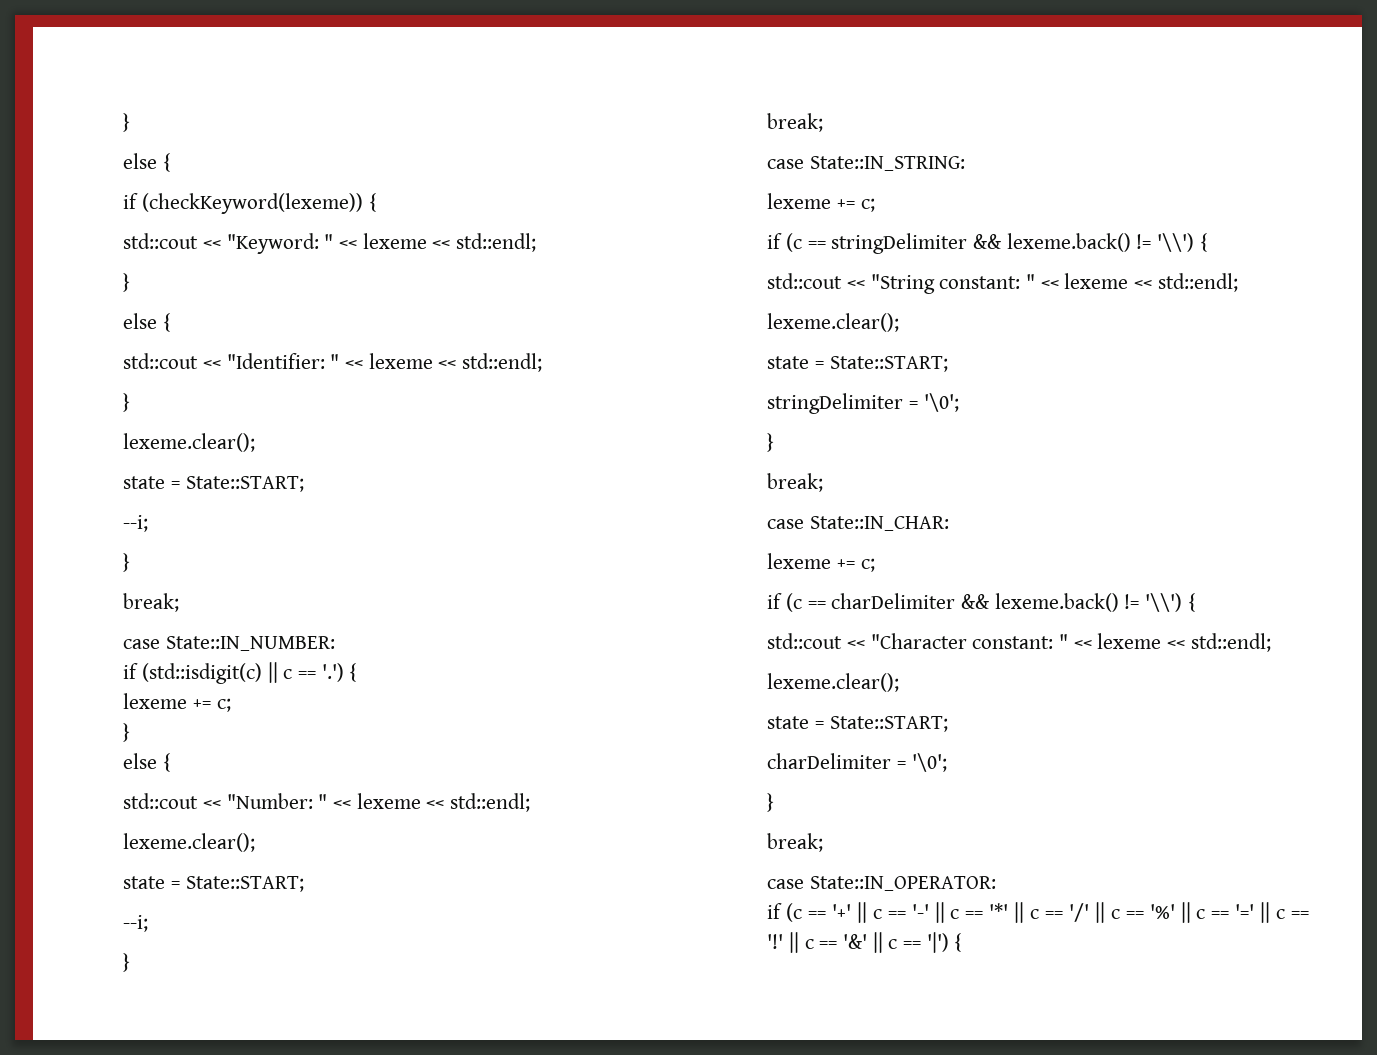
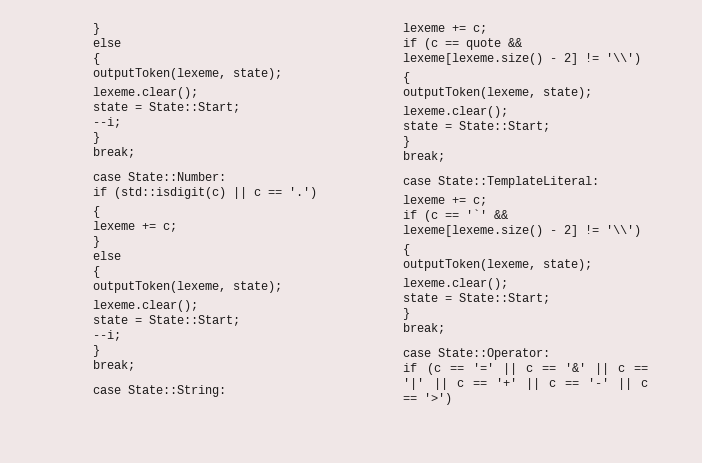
[123,113,131,132] [123,153,170,172] [123,193,376,214] [123,233,536,254] [123,273,131,292] [123,313,170,332] [123,353,542,372] [123,393,131,412] [123,433,256,452] [123,476,304,492] [123,515,149,532] [123,553,131,572] [123,593,180,612] [123,636,335,651] } // else { // if (checkKeyword(lexeme)) { // std::cout << "Keyword: " << lexeme << std::endl; // } // else { // std::cout << "Identifier: " << lexeme << std::endl; // } // lexeme.clear(); // state = State::START; // --i; // } // break; // case State::IN_NUMBER: -> [93,23,101,35] [93,38,122,47] [93,53,101,65] [93,68,283,80] [93,87,199,99] [93,102,241,113] [93,117,122,128] [93,132,101,144] [93,147,136,158] [93,172,227,181] } // else // { // outputToken(lexeme, state); // lexeme.clear(); // state = State::Start; // --i; // } // break; // case State::Number:
(344, 672) none -> (318, 193) //
[162,753,170,772] [123,793,530,812] [123,833,256,852] [123,876,304,892] [123,915,149,932] [123,953,131,972] [767,113,824,132] [767,156,965,171] [767,193,875,212] [767,233,1207,254] [767,273,1238,294] [767,313,900,332] [767,356,948,372] [767,393,959,414] [767,433,775,452] [767,473,824,492] [767,516,949,531] [767,553,875,572] [767,593,1195,612] [767,633,1271,652] [767,673,900,692] [767,716,948,732] [767,753,947,772] [767,793,775,812] [767,833,824,852] [767,876,996,891] [767,903,827,922] { // std::cout << "Number: " << lexeme << std::endl; // lexeme.clear(); // state = State::START; // --i; // } // break; // case State::IN_STRING: // lexeme += c; // if (c == stringDelimiter && lexeme.back() != '\\') { // std::cout << "String constant: " << lexeme << std::endl; // lexeme.clear(); // state = State::START; // stringDelimiter = '\0'; // } // break; // case State::IN_CHAR: // lexeme += c; // if (c == charDelimiter && lexeme.back() != '\\') { // std::cout << "Character constant: " << lexeme << std::endl; // lexeme.clear(); // state = State::START; // charDelimiter = '\0'; // } // break; // case State::IN_OPERATOR: // if (c == -> [93,266,101,278] [93,281,283,293] [93,300,199,312] [93,315,241,326] [93,330,122,341] [93,345,101,357] [93,360,136,371] [93,385,227,397] [403,23,488,34] [403,38,523,50] [403,53,642,65] [403,72,411,84] [403,87,593,99] [403,106,509,118] [403,121,551,132] [403,136,411,148] [403,151,446,162] [403,176,600,188] [403,195,488,206] [403,209,509,222] [403,225,642,237] [403,244,411,256] [403,259,593,271] [403,278,509,290] [403,293,551,304] [403,308,411,320] [403,323,446,334] [403,348,551,360] [403,363,648,375] [403,378,487,390] // { // outputToken(lexeme, state); // lexeme.clear(); // state = State::Start; // --i; // } // break; // case State::String: // lexeme += c; // if (c == quote && lexeme[lexeme.size() - 2] != '\\') // { // outputToken(lexeme, state); // lexeme.clear(); // state = State::Start; // } // break; // case State::TemplateLiteral: // lexeme += c; // if (c == '`' && lexeme[lexeme.size() - 2] != '\\') // { // outputToken(lexeme, state); // lexeme.clear(); // state = State::Start; // } // break; // case State::Operator: // if (c == '=' || c == '&' || c == '|' || c ==
[989,902,1309,923] [767,932,962,953] '*' || c == '/' || c == '%' || c == '=' || c == '!' || c == '&' || c == '|') { -> [424,393,453,405] '>')

